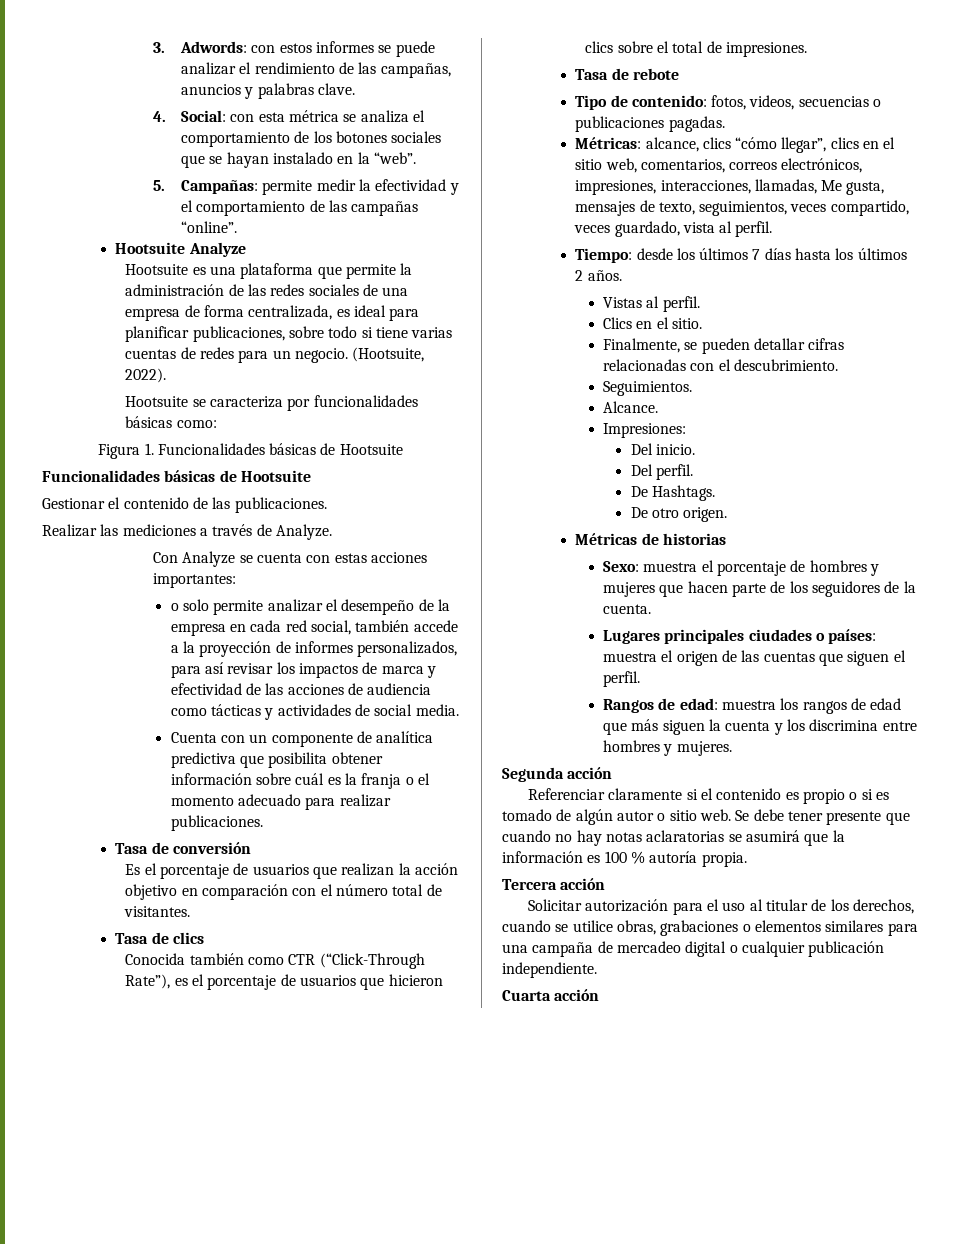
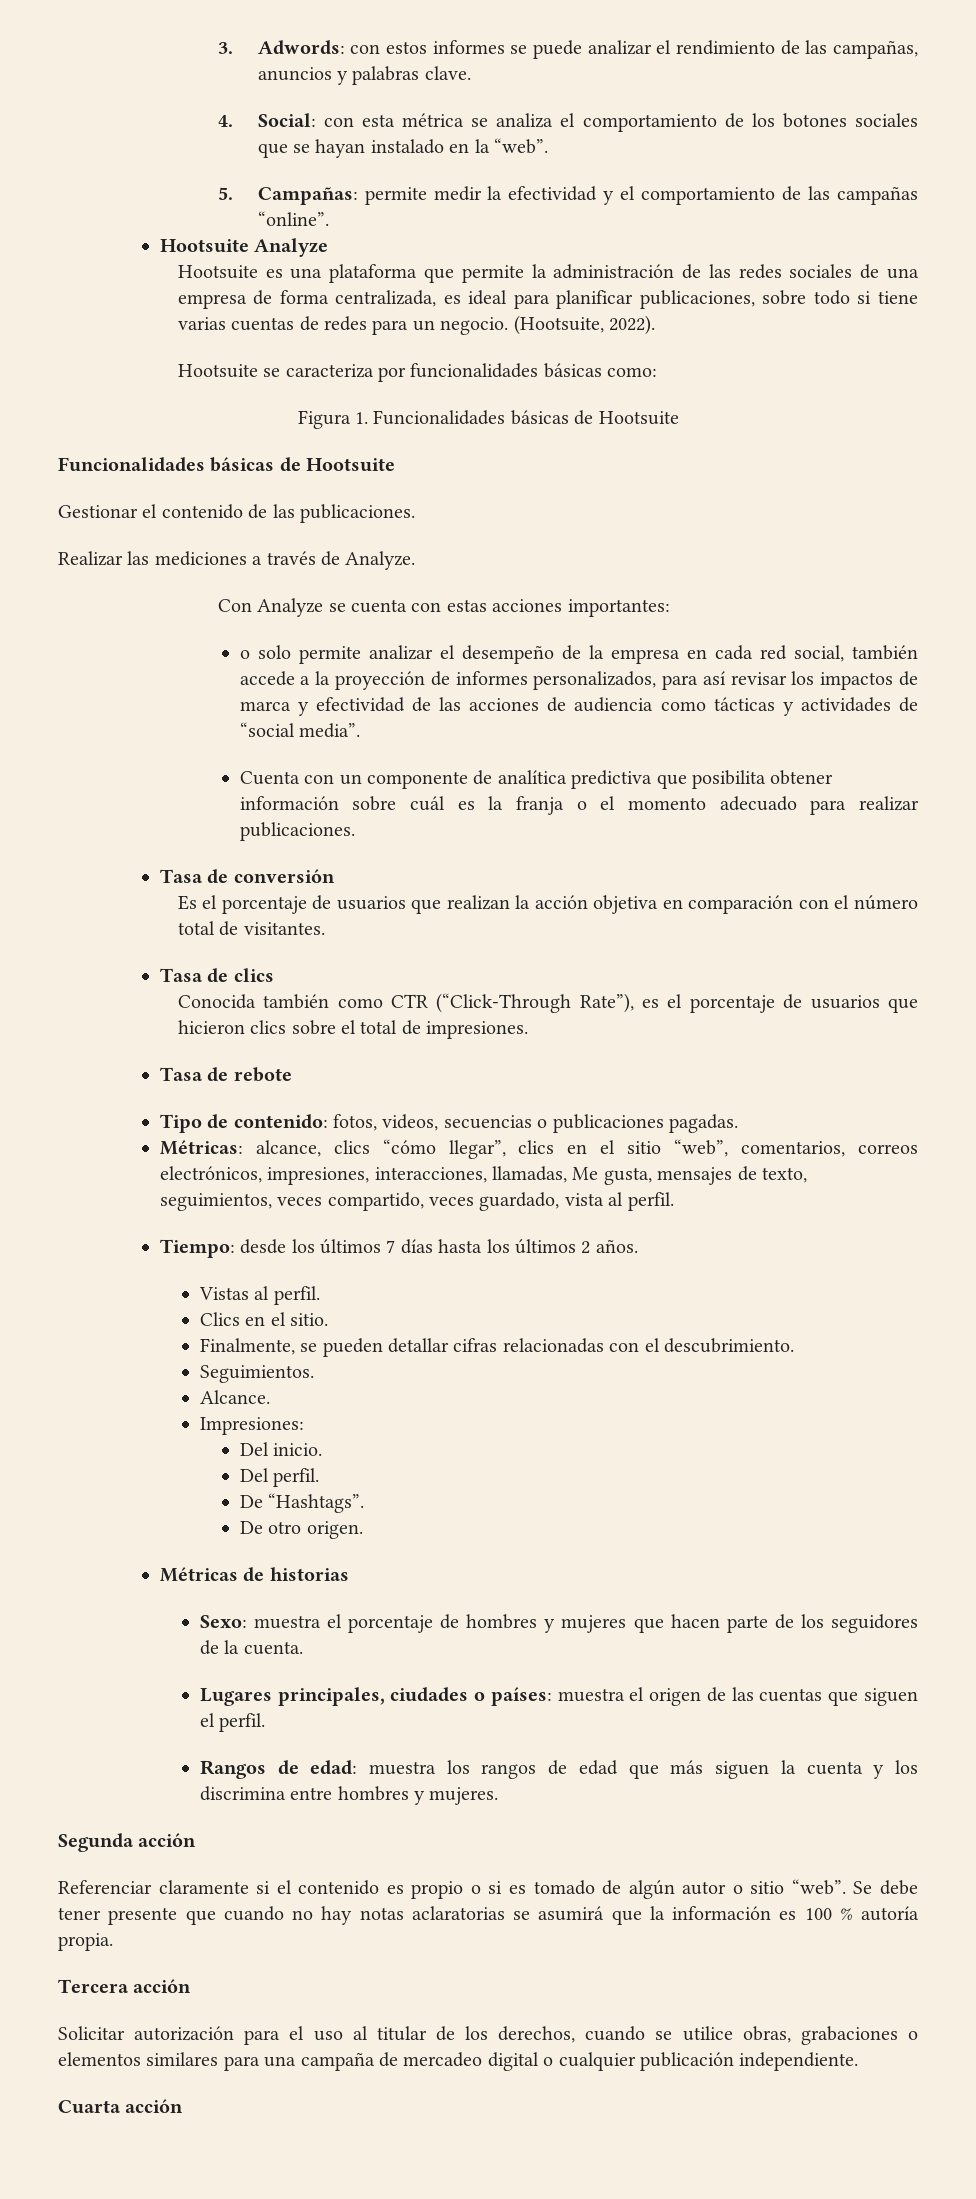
[374,704,459,716] social media. -> [239,722,361,738] “social media”.
[125,884,178,900] objetivo -> [593,895,659,914] objetiva
[605,158,637,173] web, -> [674,1139,729,1157] “web”,
[652,485,716,501] Hashtags. -> [268,1493,365,1513] “Hashtags”.
[664,629,745,644] principales -> [277,1687,385,1706] principales,
[699,809,731,821] web. -> [791,1879,846,1895] “web”.

